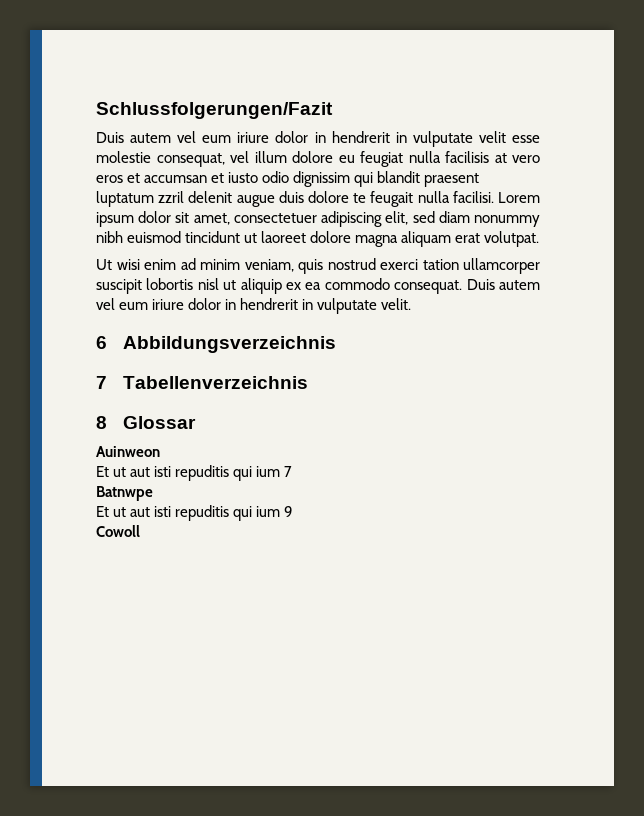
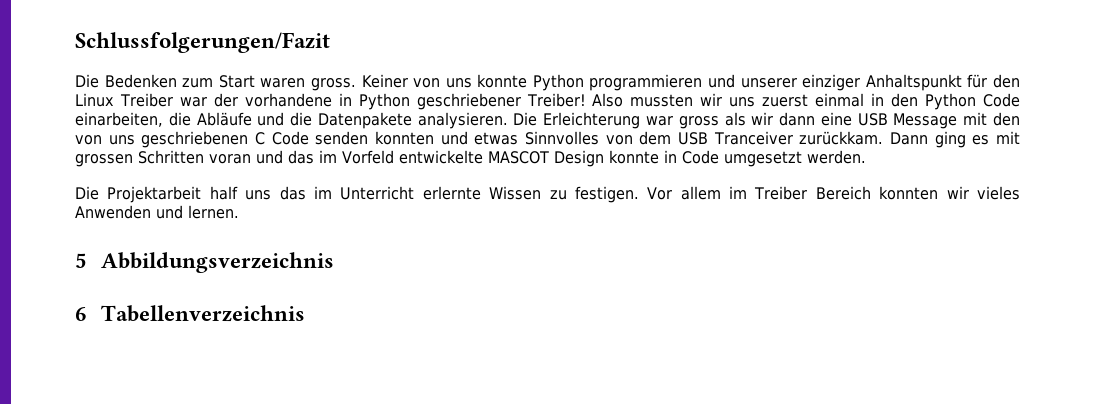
[96,131,541,147] [96,151,540,167] [96,171,480,187] [96,191,540,207] [96,211,540,227] [96,231,540,247] [96,258,540,274] [96,278,540,294] [96,298,412,314] [96,336,107,349] Duis autem vel eum iriure dolor in hendrerit in vulputate velit esse molestie consequat, vel illum dolore eu feugiat nulla facilisis at vero eros et accumsan et iusto odio dignissim qui blandit praesent luptatum zzril delenit augue duis dolore te feugait nulla facilisi. Lorem ipsum dolor sit amet, consectetuer adipiscing elit, sed diam nonummy nibh euismod tincidunt ut laoreet dolore magna aliquam erat volutpat. // Ut wisi enim ad minim veniam, quis nostrud exerci tation ullamcorper suscipit lobortis nisl ut aliquip ex ea commodo consequat. Duis autem vel eum iriure dolor in hendrerit in vulputate velit. // 6 -> [75,74,1021,91] [75,93,1020,110] [75,112,1021,129] [75,131,1021,148] [75,150,866,167] [75,186,1020,203] [75,205,239,219] [75,253,87,268] Die Bedenken zum Start waren gross. Keiner von uns konnte Python programmieren und unserer einziger Anhaltspunkt für den Linux Treiber war der vorhandene in Python geschriebener Treiber! Also mussten wir uns zuerst einmal in den Python Code einarbeiten, die Abläufe und die Datenpakete analysieren. Die Erleichterung war gross als wir dann eine USB Message mit den von uns geschriebenen C Code senden konnten und etwas Sinnvolles von dem USB Tranceiver zurückkam. Dann ging es mit grossen Schritten voran und das im Vorfeld entwickelte MASCOT Design konnte in Code umgesetzt werden. // Die Projektarbeit half uns das im Unterricht erlernte Wissen zu festigen. Vor allem im Treiber Bereich konnten wir vieles Anwenden und lernen. // 5
[96,376,107,389] 7 -> [75,307,87,321] 6
[96,416,196,429] [96,446,160,457] [96,465,293,481] [96,486,153,501] [96,505,294,521] [96,525,140,537] // 8 Glossar // Auinweon // Et ut aut isti repuditis qui ium 7 // Batnwpe // Et ut aut isti repuditis qui ium 9 // Cowoll -> (306, 313) none

